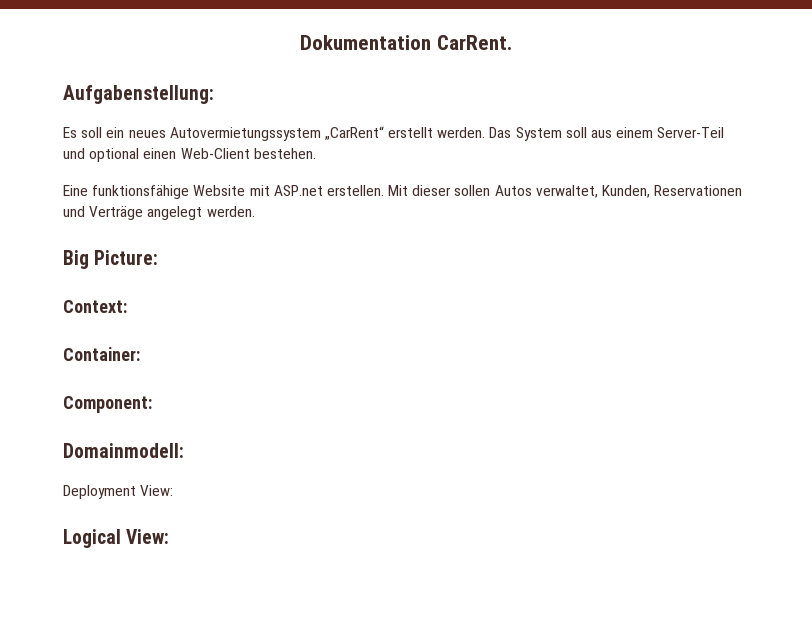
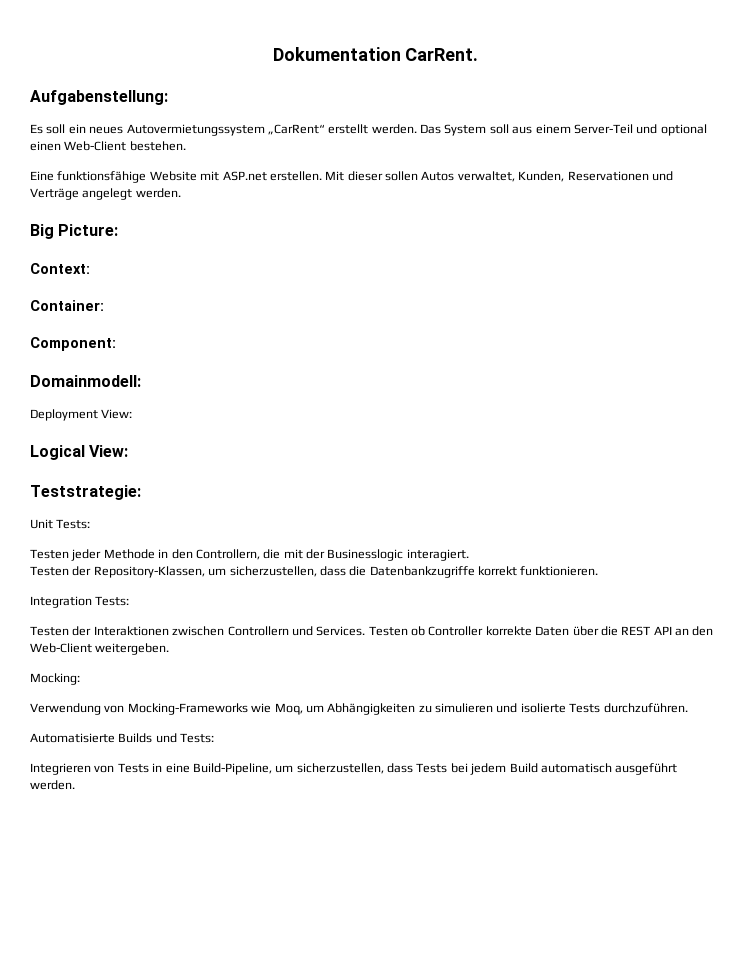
(170, 536) none -> [30,485,141,500] [30,519,91,529] [30,549,469,561] [30,566,599,578] [30,596,130,608] [30,626,714,636] [30,643,170,655] [30,673,80,685] [30,703,688,715] [30,733,215,743] [30,763,678,775] [30,780,75,790] // Teststrategie: // Unit Tests: // Testen jeder Methode in den Controllern, die mit der Businesslogic interagiert. // Testen der Repository-Klassen, um sicherzustellen, dass die Datenbankzugriffe korrekt funktionieren. // Integration Tests: // Testen der Interaktionen zwischen Controllern und Services. Testen ob Controller korrekte Daten über die REST API an den Web-Client weitergeben. // Mocking: // Verwendung von Mocking-Frameworks wie Moq, um Abhängigkeiten zu simulieren und isolierte Tests durchzuführen. // Automatisierte Builds und Tests: // Integrieren von Tests in eine Build-Pipeline, um sicherzustellen, dass Tests bei jedem Build automatisch ausgeführt werden.

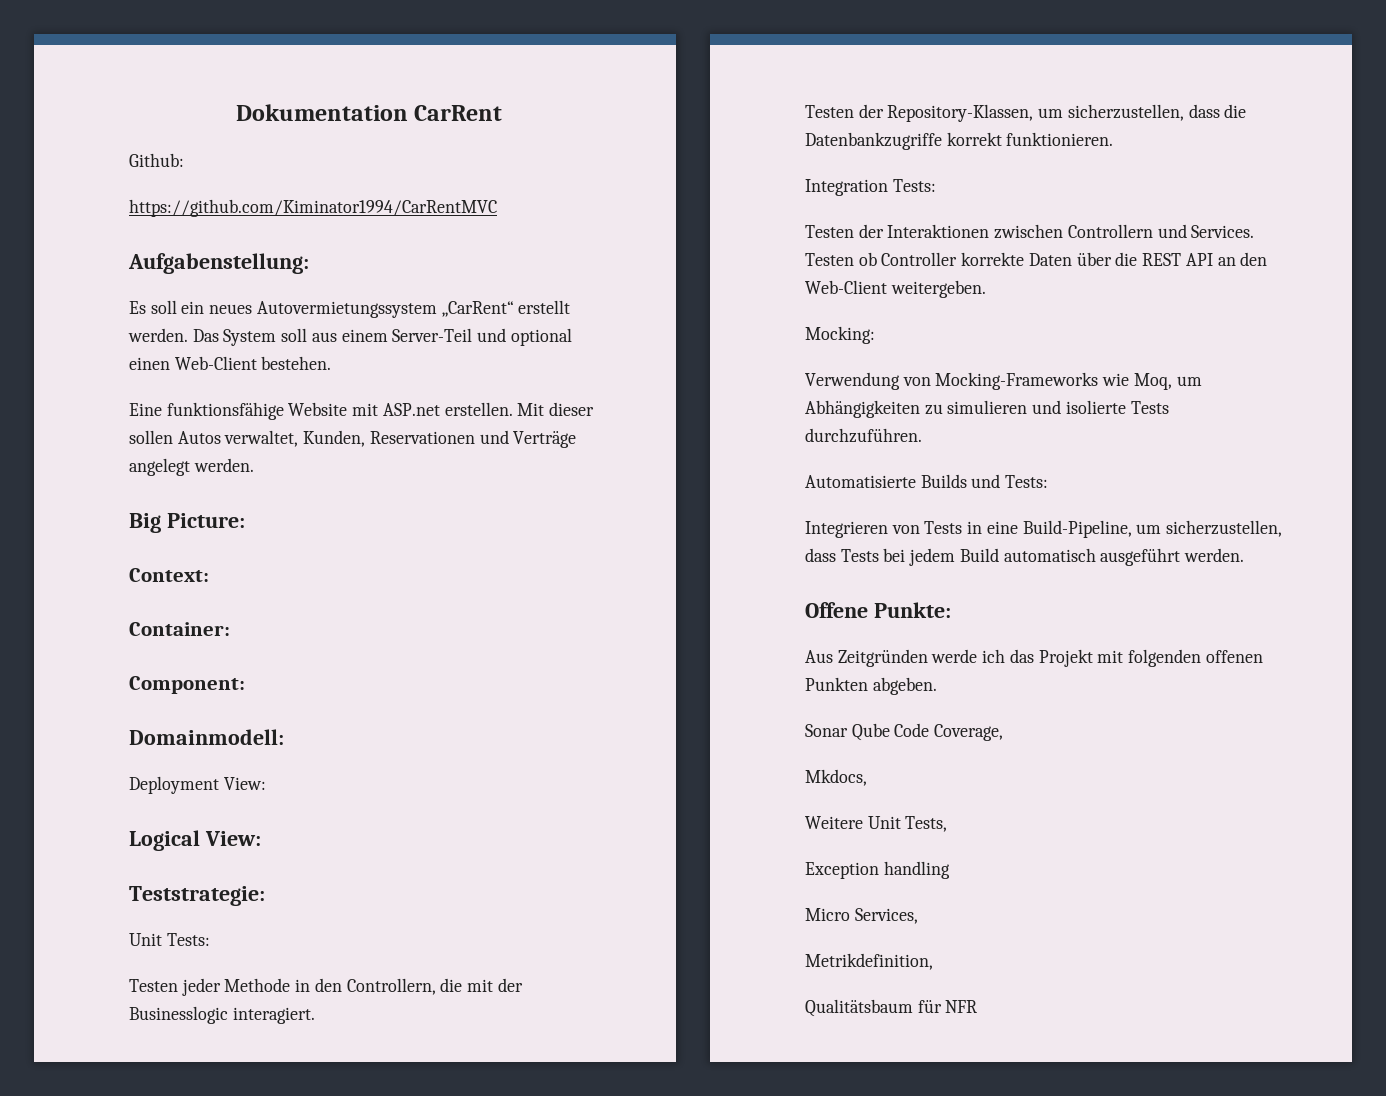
[405,48,479,61] CarRent. -> [414,105,503,121] [129,153,184,167] [129,199,497,217] CarRent // Github: // https://github.com/Kiminator1994/CarRentMVC
(75, 785) none -> [805,602,951,618] [805,649,1263,667] [805,677,937,695] [805,723,1004,741] [805,769,867,786] [805,816,948,832] [805,861,950,879] [805,908,918,924] [805,953,933,970] [805,999,978,1017] // Offene Punkte: // Aus Zeitgründen werde ich das Projekt mit folgenden offenen Punkten abgeben. // Sonar Qube Code Coverage, // Mkdocs, // Weitere Unit Tests, // Exception handling // Micro Services, // Metrikdefinition, // Qualitätsbaum für NFR

